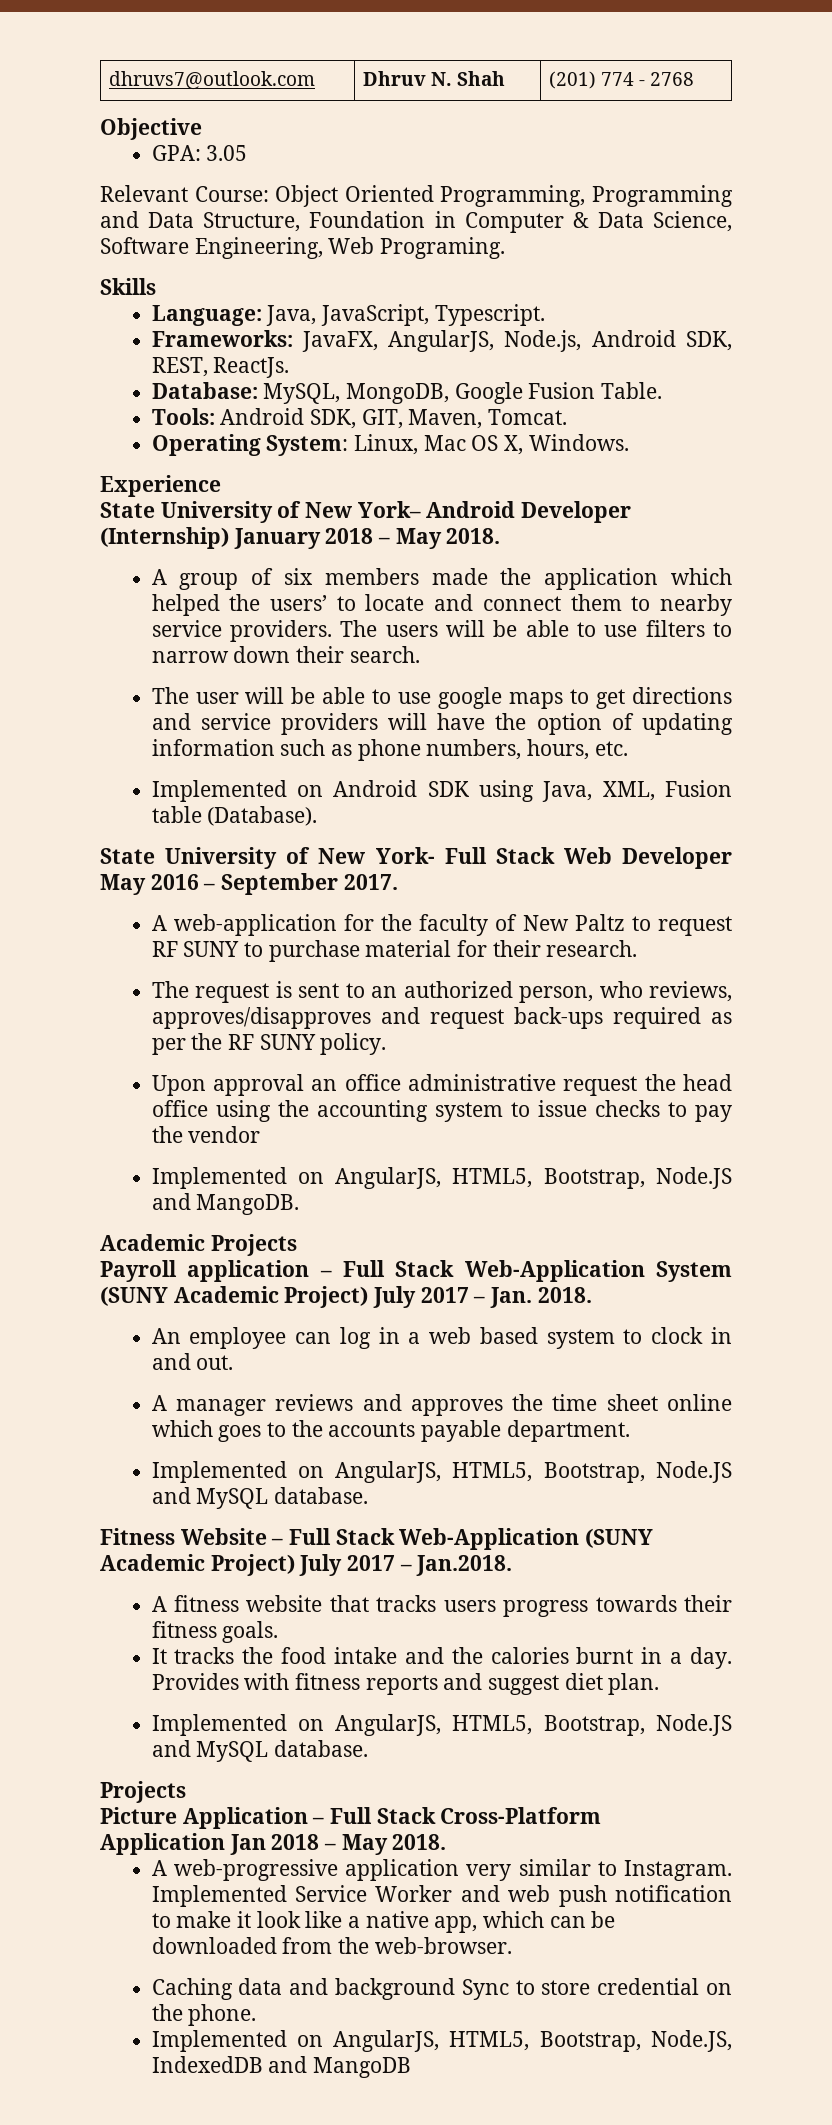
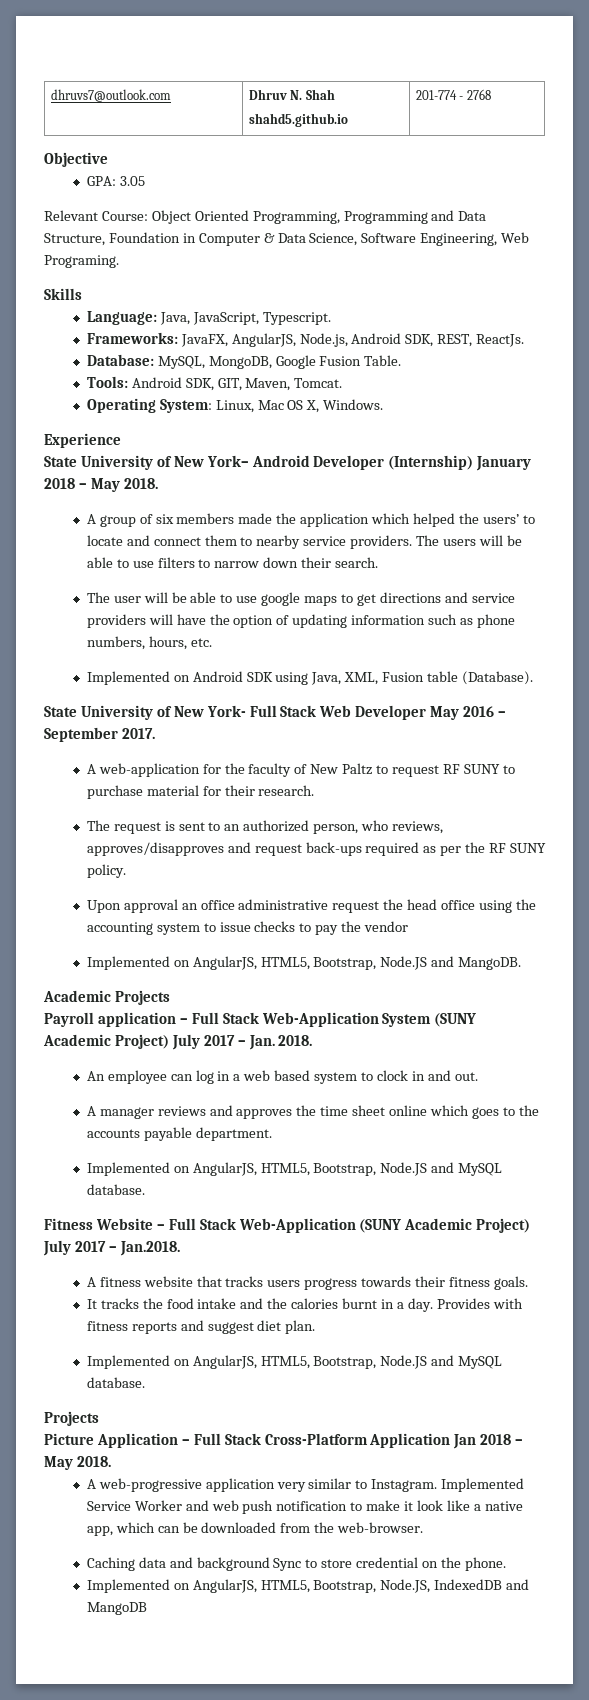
[549,71,635,89] | (201) 774 -> [248,113,348,127] [415,90,457,100] // shahd5.github.io | 201-774

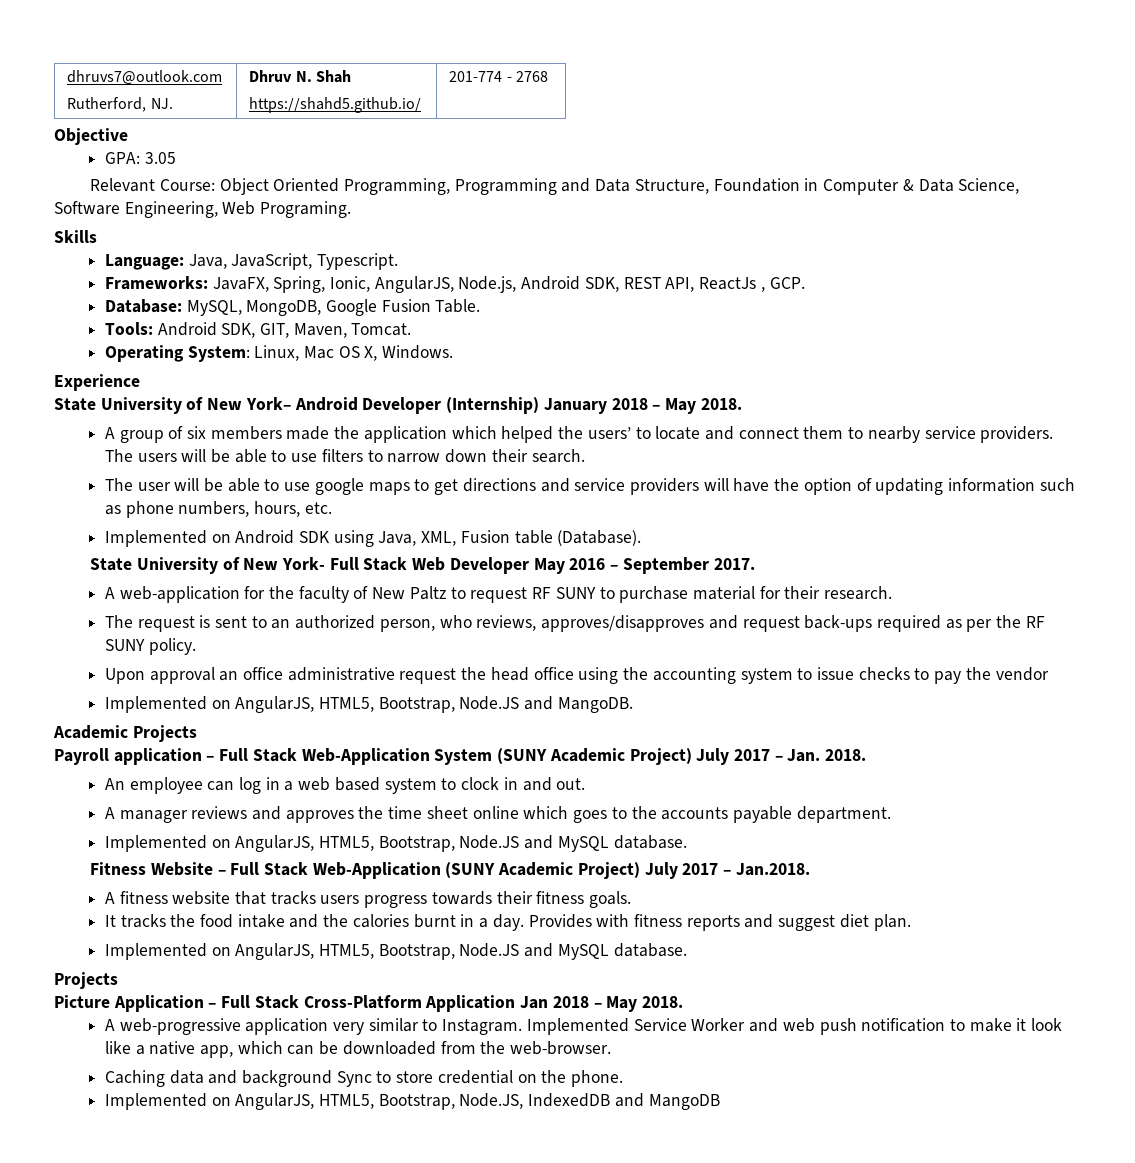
(171, 95) none -> [67,97,173,112] // Rutherford, NJ.
[248,113,348,127] shahd5.github.io -> [249,97,422,113] https://shahd5.github.io/
(228, 340) none -> [273,276,371,293] Spring, Ionic,
[437,334,525,347] REST, ReactJs. -> [623,277,805,292] REST API, ReactJs , GCP.

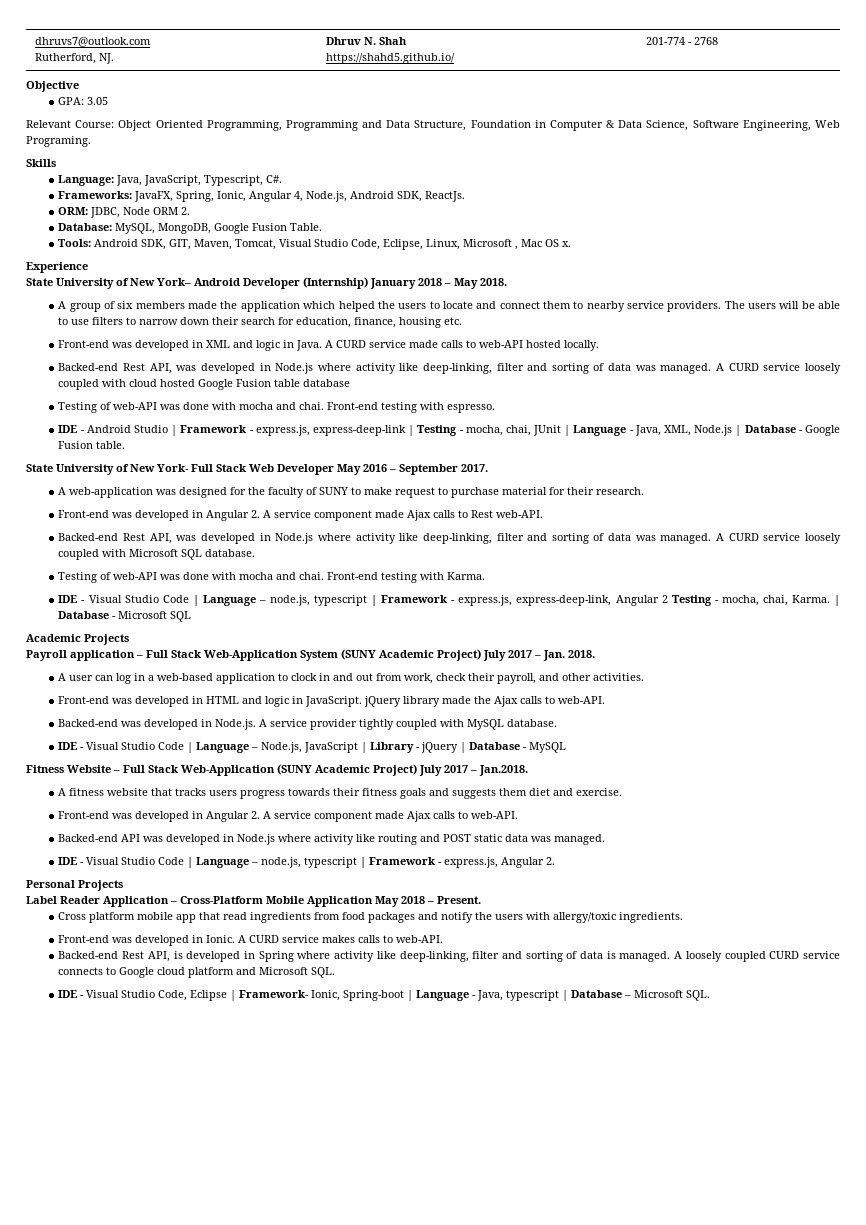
[317,253,399,270] Typescript. -> [204,175,283,186] Typescript, C#.
[374,276,454,293] AngularJS, -> [249,191,304,202] Angular 4,
[623,277,805,292] REST API, ReactJs , GCP. -> [425,191,466,202] [58,207,191,218] ReactJs. // ORM: JDBC, Node ORM 2.
[351,323,412,336] [104,345,454,362] Tomcat. // Operating System: Linux, Mac OS X, Windows. -> [235,239,572,250] Tomcat, Visual Studio Code, Eclipse, Linux, Microsoft , Mac OS x.
[587,427,631,439] users’ -> [398,303,427,309] users
[531,449,585,463] [104,478,1075,495] [104,501,332,518] [104,530,642,547] search. // The user will be able to use google maps to get directions and service providers will have the option of updating information such as phone numbers, hours, etc. // Implemented on Android SDK using Java, XML, Fusion table (Database). -> [241,317,463,328] [58,340,600,351] [58,363,842,374] [58,379,351,390] [58,402,496,413] [58,425,841,436] [58,441,126,449] search for education, finance, housing etc. // Front-end was developed in XML and logic in Java. A CURD service made calls to web-API hosted locally. // Backed-end Rest API, was developed in Node.js where activity like deep-linking, filter and sorting of data was managed. A CURD service loosely coupled with cloud hosted Google Fusion table database // Testing of web-API was done with mocha and chai. Front-end testing with espresso. // IDE - Android Studio | Framework - express.js, express-deep-link | Testing - mocha, chai, JUnit | Language - Java, XML, Node.js | Database - Google Fusion table.
(240, 594) none -> [156,487,228,498] was designed
[372,586,596,603] New Paltz to request RF SUNY -> [319,487,436,498] SUNY to make request
[104,615,1045,632] [104,638,196,655] [104,667,1049,684] [104,696,633,713] The request is sent to an authorized person, who reviews, approves/disapproves and request back-ups required as per the RF SUNY policy. // Upon approval an office administrative request the head office using the accounting system to issue checks to pay the vendor // Implemented on AngularJS, HTML5, Bootstrap, Node.JS and MangoDB. -> [58,510,544,521] [58,533,842,544] [58,549,256,560] [58,572,486,583] [58,595,840,606] [58,611,192,622] Front-end was developed in Angular 2. A service component made Ajax calls to Rest web-API. // Backed-end Rest API, was developed in Node.js where activity like deep-linking, filter and sorting of data was managed. A CURD service loosely coupled with Microsoft SQL database. // Testing of web-API was done with mocha and chai. Front-end testing with Karma. // IDE - Visual Studio Code | Language – node.js, typescript | Framework - express.js, express-deep-link, Angular 2 Testing - mocha, chai, Karma. | Database - Microsoft SQL
[104,777,203,794] An employee -> [58,673,94,681] A user
[298,777,437,794] web based system -> [157,673,276,684] web-based application
[556,778,586,790] [104,806,891,823] [104,835,687,852] out. // A manager reviews and approves the time sheet online which goes to the accounts payable department. // Implemented on AngularJS, HTML5, Bootstrap, Node.JS and MySQL database. -> [356,673,645,684] [58,696,606,707] [58,719,558,730] [58,742,567,753] out from work, check their payroll, and other activities. // Front-end was developed in HTML and logic in JavaScript. jQuery library made the Ajax calls to web-API. // Backed-end was developed in Node.js. A service provider tightly coupled with MySQL database. // IDE - Visual Studio Code | Language – Node.js, JavaScript | Library - jQuery | Database - MySQL
[589,891,632,908] [104,914,911,931] [104,943,687,960] [54,972,118,989] [54,995,683,1012] [104,1018,1063,1035] [104,1041,612,1058] [104,1070,624,1087] [104,1093,720,1110] goals. // It tracks the food intake and the calories burnt in a day. Provides with fitness reports and suggest diet plan. // Implemented on AngularJS, HTML5, Bootstrap, Node.JS and MySQL database. // Projects // Picture Application – Full Stack Cross-Platform Application Jan 2018 – May 2018. // A web-progressive application very similar to Instagram. Implemented Service Worker and web push notification to make it look like a native app, which can be downloaded from the web-browser. // Caching data and background Sync to store credential on the phone. // Implemented on AngularJS, HTML5, Bootstrap, Node.JS, IndexedDB and MangoDB -> [400,788,623,799] [58,811,519,822] [58,834,606,845] [58,857,556,868] [26,880,123,891] [26,896,481,907] [58,912,684,923] [58,935,444,946] [58,951,840,962] [58,967,336,978] [58,990,711,1001] goals and suggests them diet and exercise. // Front-end was developed in Angular 2. A service component made Ajax calls to web-API. // Backed-end API was developed in Node.js where activity like routing and POST static data was managed. // IDE - Visual Studio Code | Language – node.js, typescript | Framework - express.js, Angular 2. // Personal Projects // Label Reader Application – Cross-Platform Mobile Application May 2018 – Present. // Cross platform mobile app that read ingredients from food packages and notify the users with allergy/toxic ingredients. // Front-end was developed in Ionic. A CURD service makes calls to web-API. // Backed-end Rest API, is developed in Spring where activity like deep-linking, filter and sorting of data is managed. A loosely coupled CURD service connects to Google cloud platform and Microsoft SQL. // IDE - Visual Studio Code, Eclipse | Framework- Ionic, Spring-boot | Language - Java, typescript | Database – Microsoft SQL.

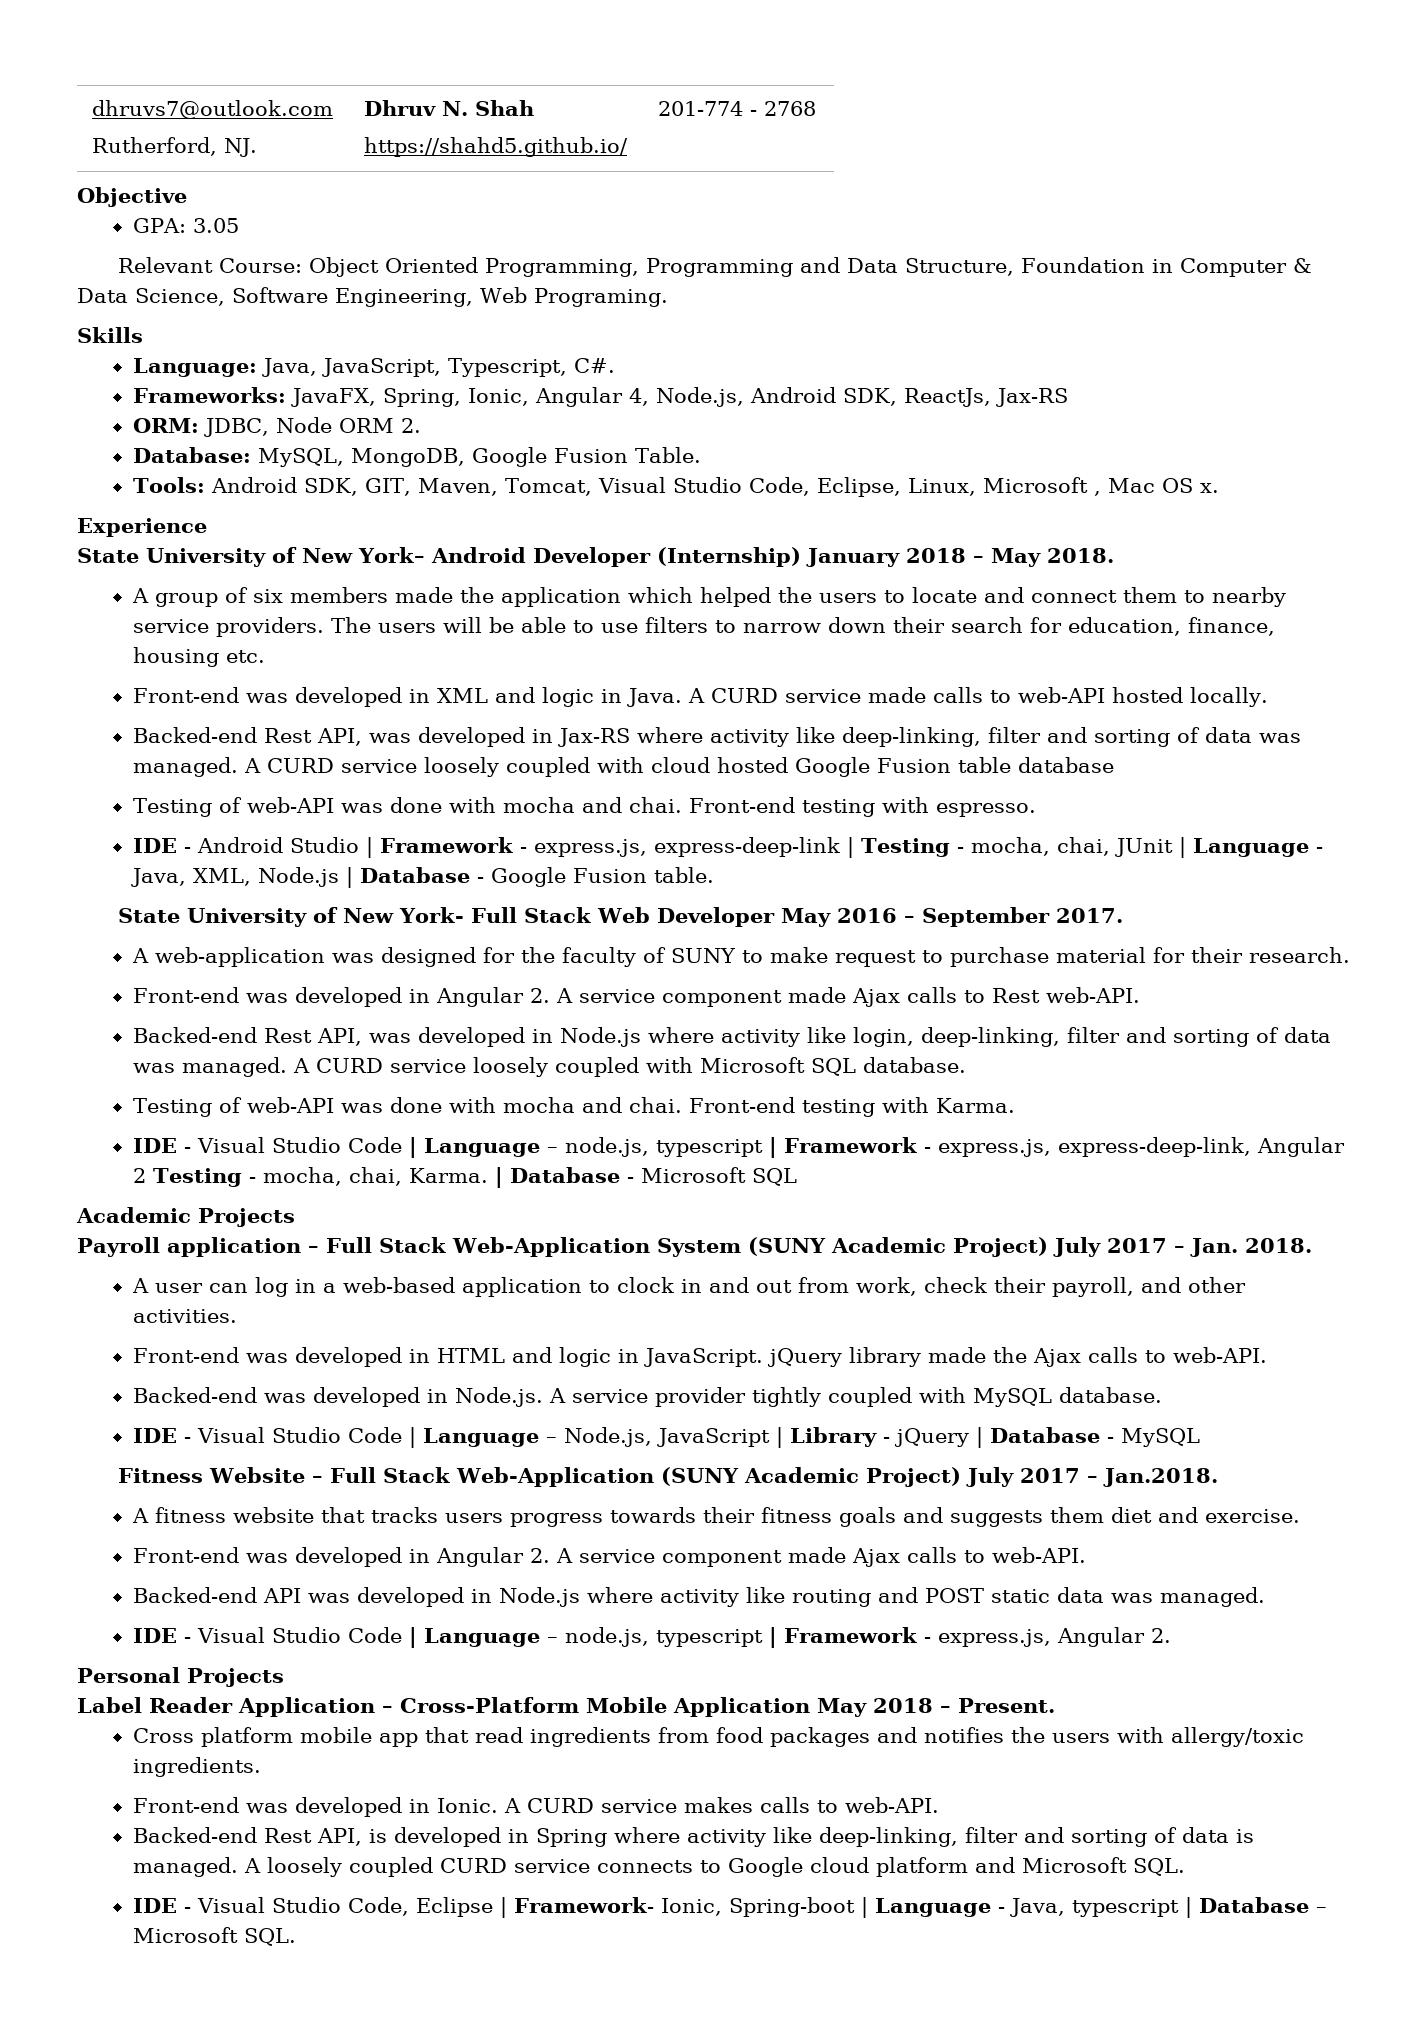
[425,191,466,202] ReactJs. -> [903,388,1068,407] ReactJs, Jax-RS
[275,363,314,374] Node.js -> [557,728,630,747] Jax-RS
(419, 537) none -> [852,1027,914,1047] login,
[441,912,474,923] notify -> [923,1727,1004,1743] notifies

